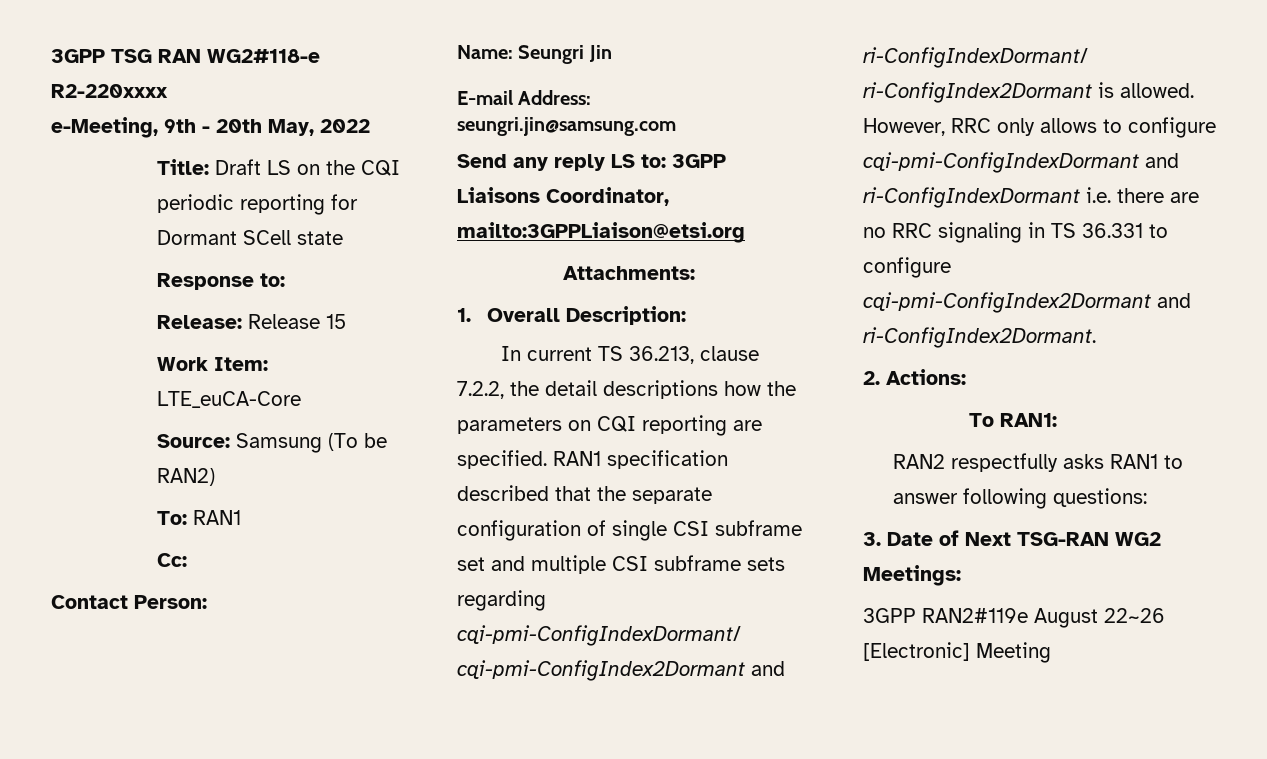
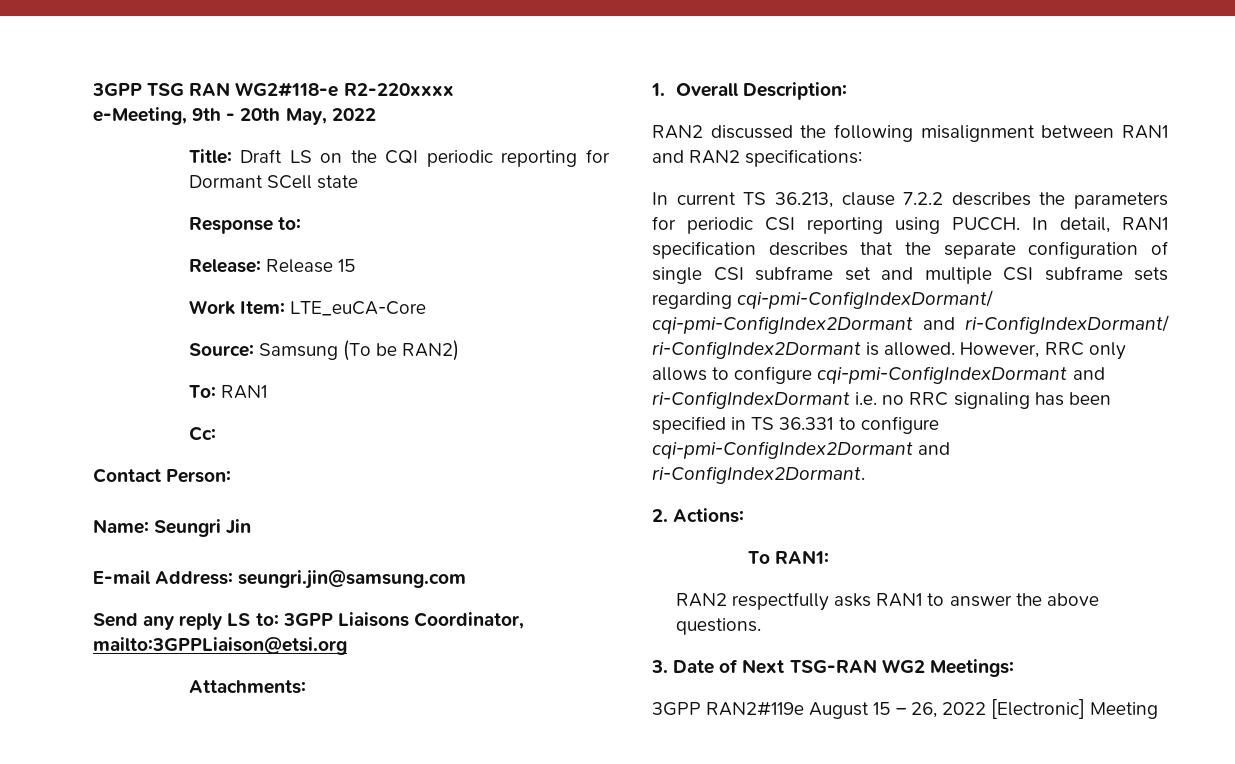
(686, 315) none -> [652,124,1168,142] [652,149,863,167] // RAN2 discussed the following misalignment between RAN1 and RAN2 specifications:
[457,380,796,399] [457,415,762,436] [457,450,547,469] 7.2.2, the detail descriptions how the parameters on CQI reporting are specified. -> [903,192,1168,209] [652,216,1110,234] 7.2.2 describes the parameters for periodic CSI reporting using PUCCH. In detail,
[457,485,549,501] described -> [768,242,848,256] describes
[1117,188,1199,203] there are -> (878, 398) none
(1022, 232) none -> [1034,392,1111,406] [652,416,726,434] has been specified
[962,488,1147,509] following questions: -> [1015,593,1099,606] [675,618,761,635] the above questions.
[1104,608,1165,623] 22~26 -> [873,702,986,718] 15 – 26, 2022

